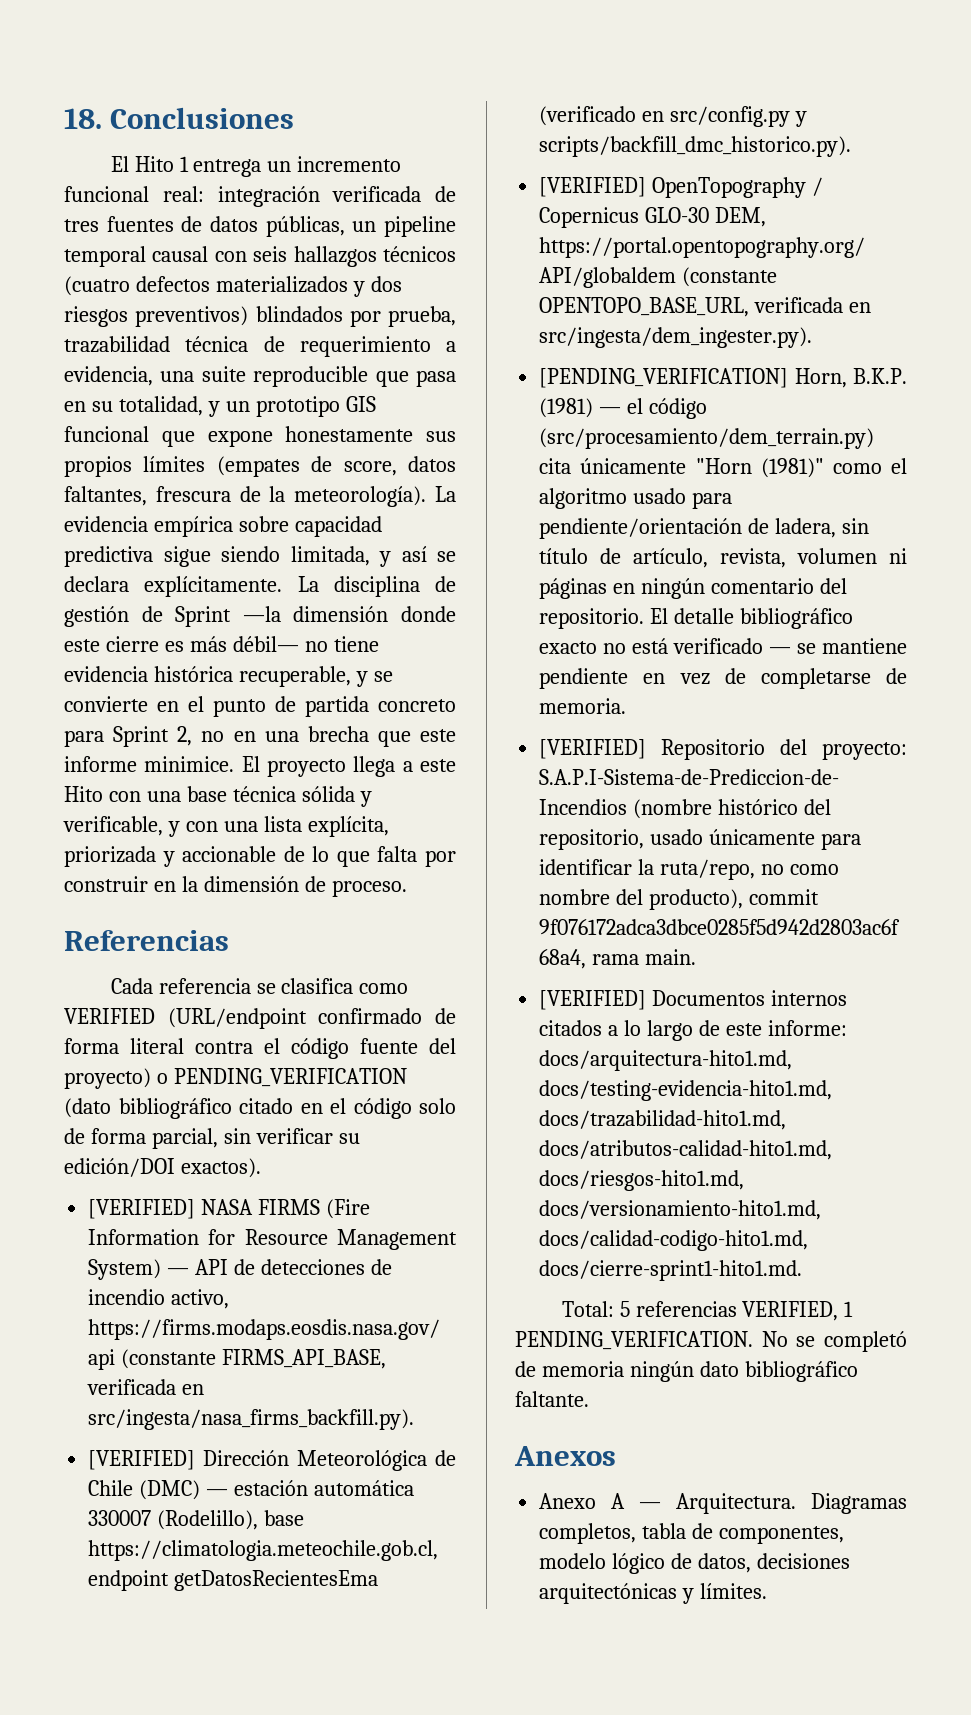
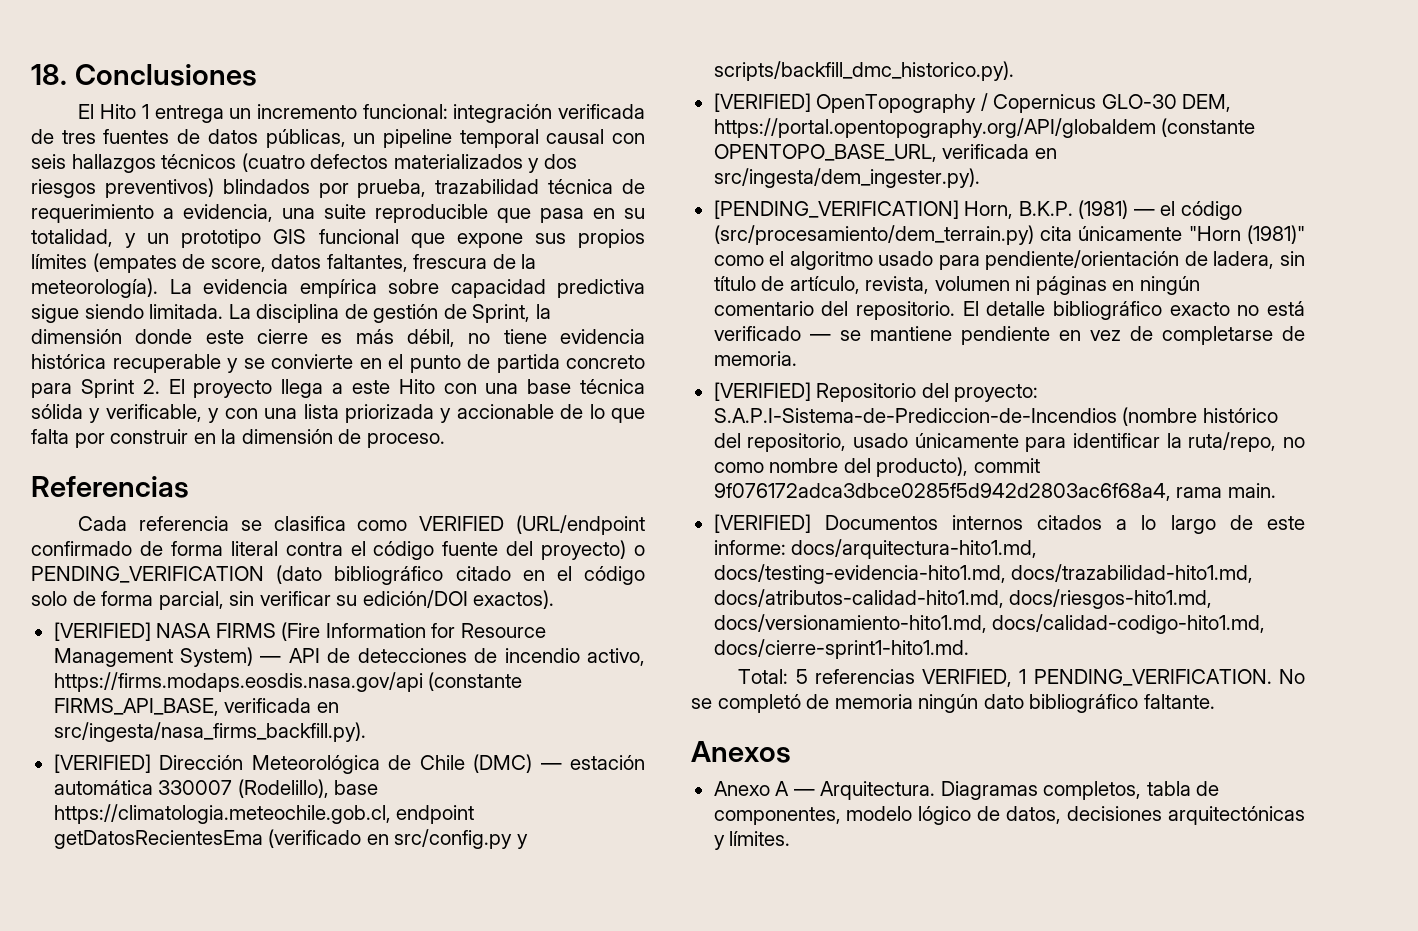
[64,186,204,202] funcional real: -> [362,104,448,119] funcional:
[285,426,414,442] honestamente -> (523, 240) none
[290,546,456,567] [64,576,283,597] limitada, y así se declara explícitamente. -> [149,304,224,319] limitada.
[175,606,281,627] Sprint —la -> [472,304,551,323] Sprint, la
[232,636,299,652] débil— -> [406,329,455,347] débil,
[238,666,351,687] recuperable, -> [112,354,221,373] recuperable
[177,726,456,747] [64,756,235,772] 2, no en una brecha que este informe minimice. -> [142,379,160,394] 2.
[307,816,389,837] explícita, -> (339, 411) none

